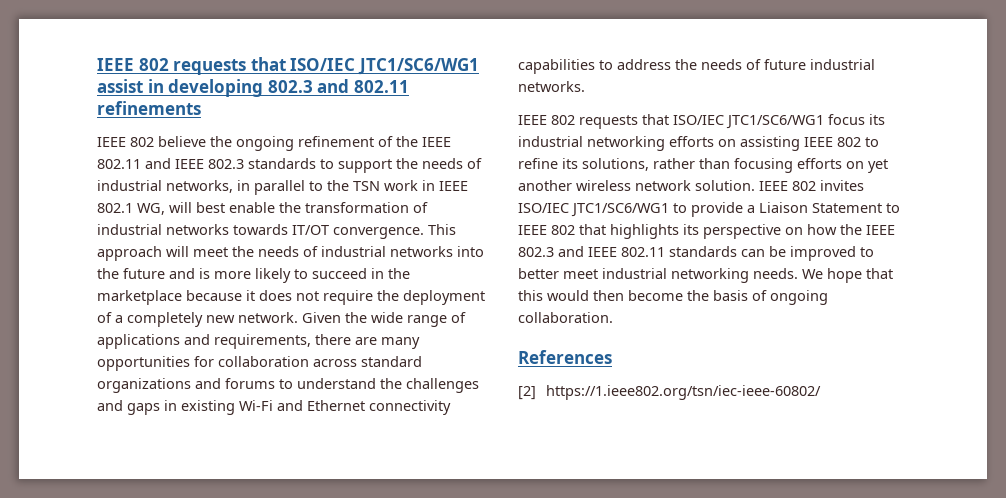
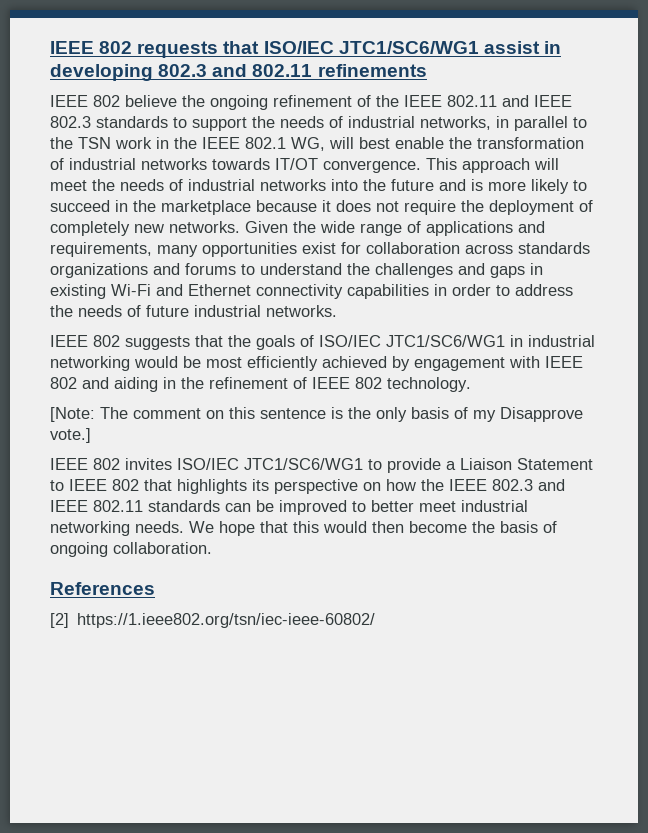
(435, 185) none -> [174,137,197,149] the
[115,315,123,323] a -> (593, 206) none
[238,312,298,323] network. -> [169,221,240,233] networks.
[315,334,377,345] there are -> (152, 249) none
(190, 363) none -> [302,242,336,254] exist
[361,356,422,367] standard -> [518,242,590,254] standards
(595, 66) none -> [434,284,491,296] in order
[579,114,885,129] [518,136,879,151] [518,158,888,173] [518,180,755,191] requests that ISO/IEC JTC1/SC6/WG1 focus its industrial networking efforts on assisting IEEE 802 to refine its solutions, rather than focusing efforts on yet another wireless network solution. -> [125,335,595,350] [50,356,583,371] [50,377,471,392] [50,407,583,422] [50,428,91,443] suggests that the goals of ISO/IEC JTC1/SC6/WG1 in industrial networking would be most efficiently achieved by engagement with IEEE 802 and aiding in the refinement of IEEE 802 technology. // [Note: The comment on this sentence is the only basis of my Disapprove vote.] //

